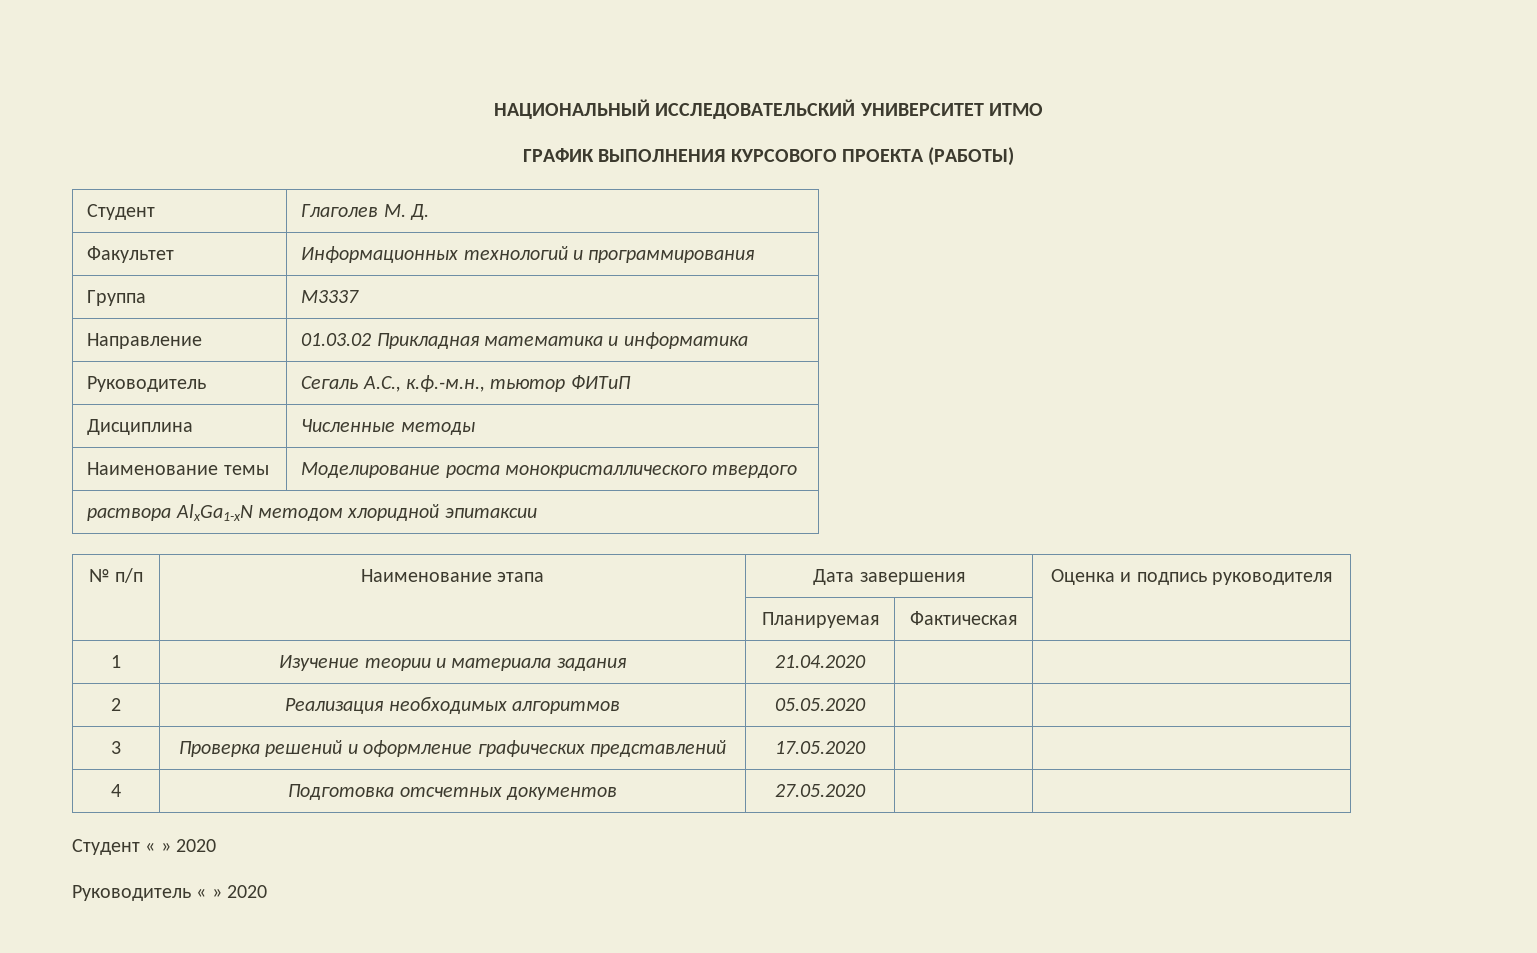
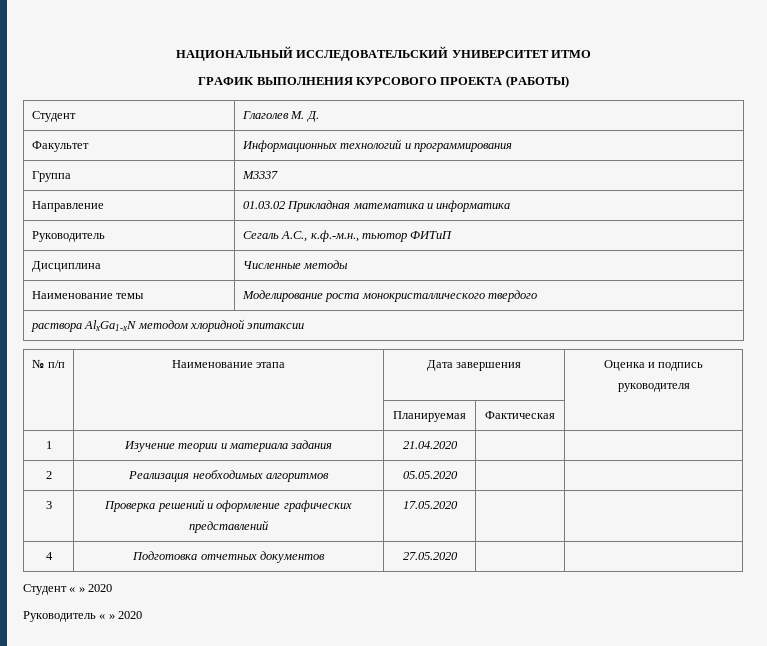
[399,787,502,797] отсчетных -> [200,554,257,560] отчетных

